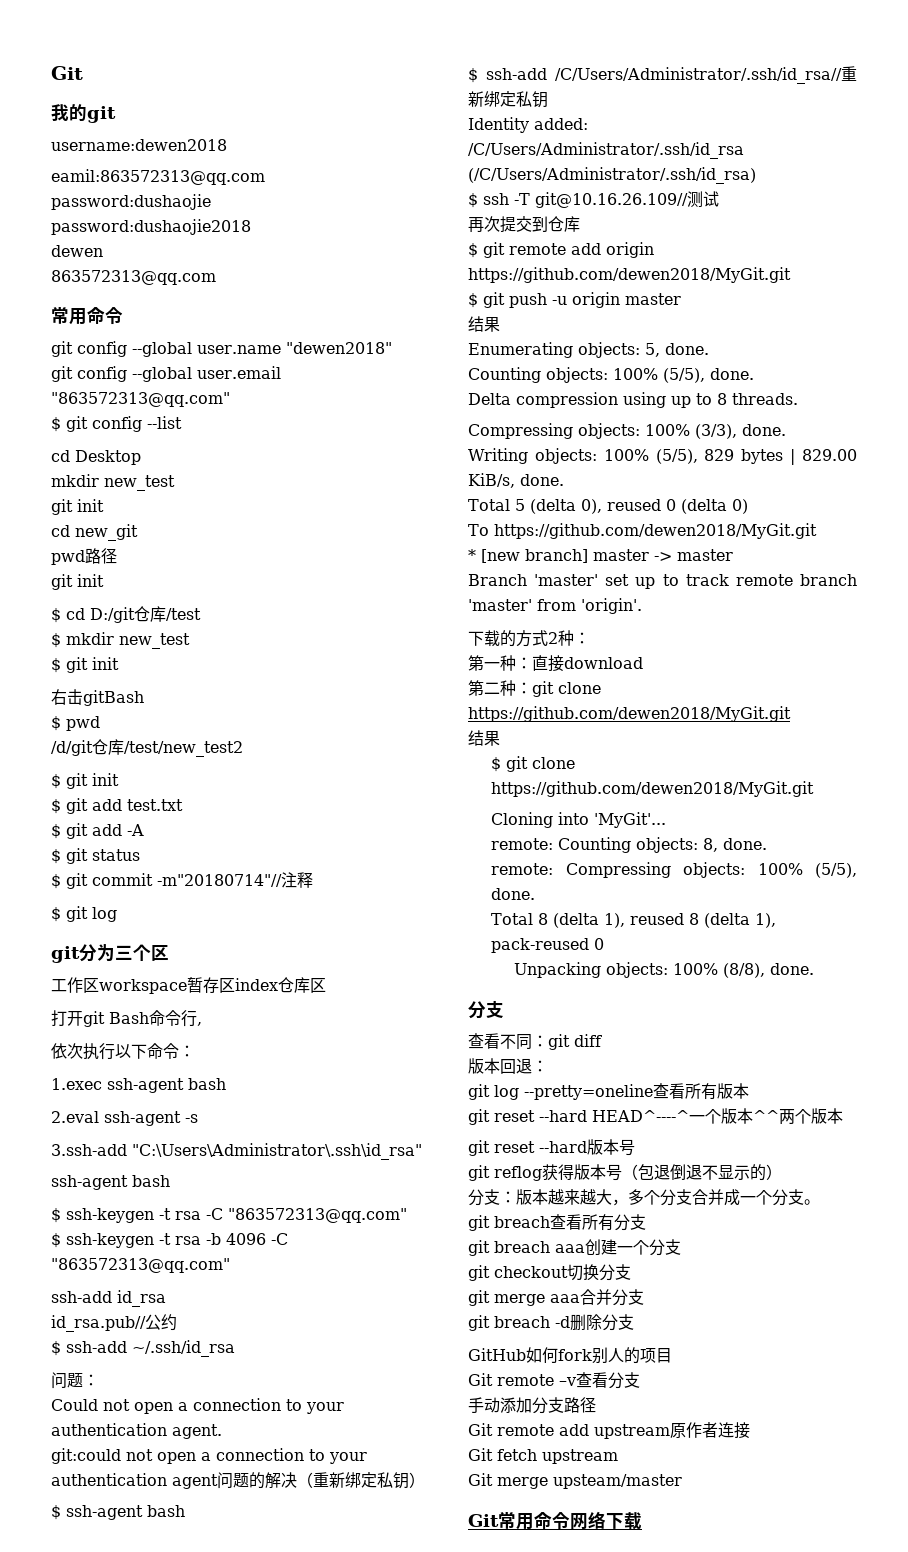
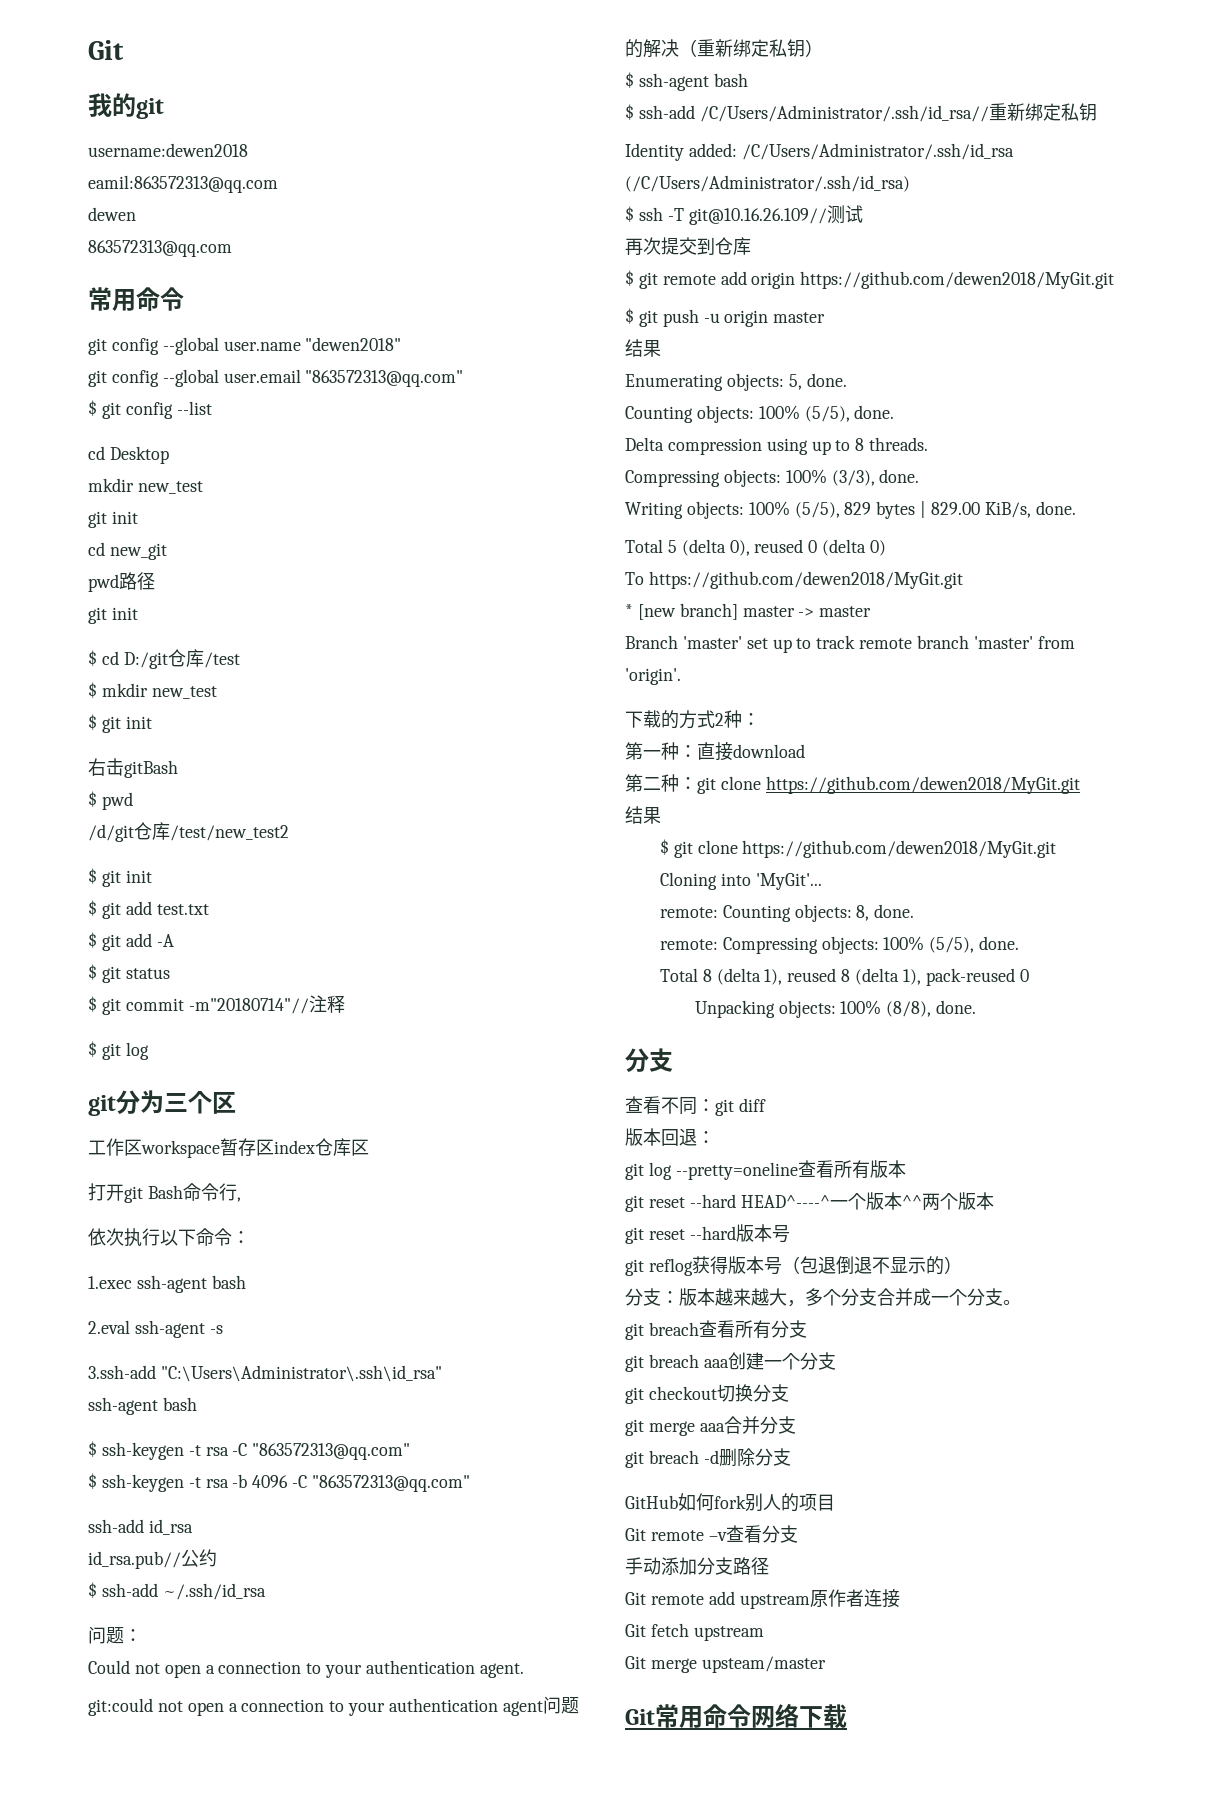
[51,194,211,210] [51,219,251,235] // password:dushaojie // password:dushaojie2018 -> (278, 184) none

